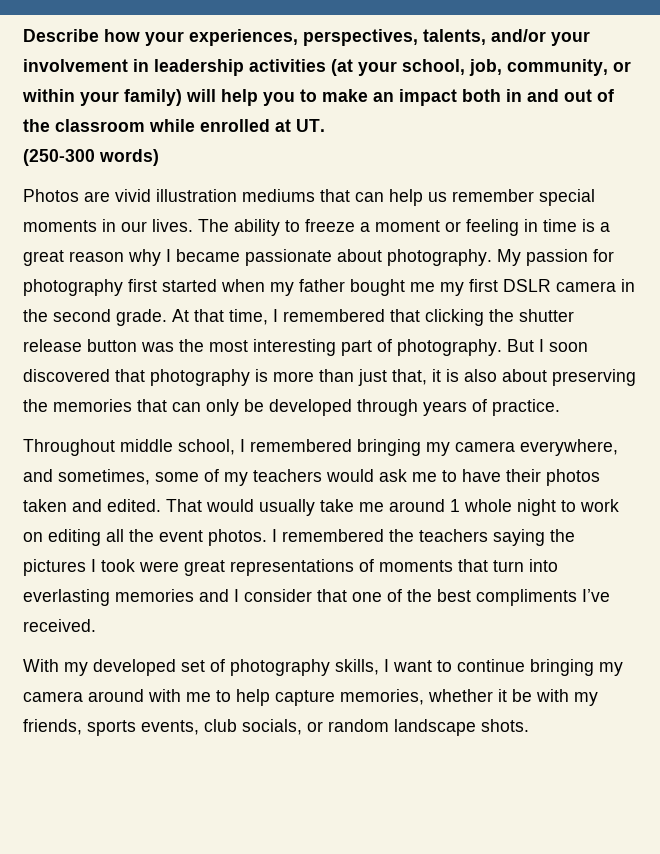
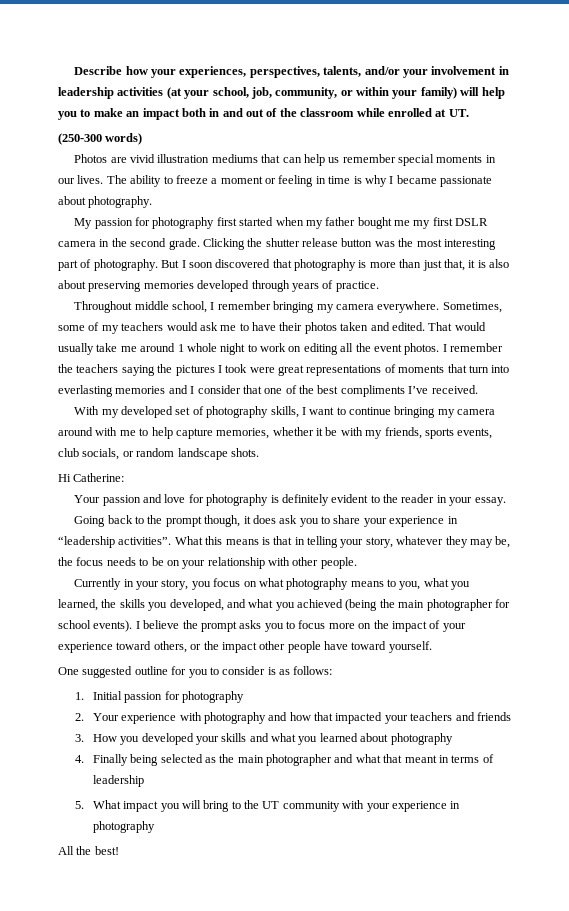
[600,222,610,232] [23,250,124,266] a great reason -> (362, 180) none
(492, 257) none -> (153, 202) //
[172,309,484,326] At that time, I remembered that clicking -> [202,238,245,250] Clicking
[23,399,264,416] the memories that can only be -> [143,281,194,289] memories
[250,439,618,456] [23,469,150,485] remembered bringing my camera everywhere, and sometimes, -> [217,301,502,313] remember bringing my camera everywhere. Sometimes,
[282,529,384,542] remembered -> [450,343,503,352] remember
(529, 725) none -> [58,473,125,482] [74,494,506,506] [74,515,458,527] [58,536,511,548] [58,557,357,569] [74,578,471,590] [58,599,510,611] [58,620,466,632] [58,641,432,653] [58,666,333,678] [75,691,244,703] [75,712,511,724] [75,733,453,745] [75,754,494,766] [92,775,144,787] [75,800,461,812] [92,821,155,833] [58,846,119,855] // Hi Catherine: // Your passion and love for photography is definitely evident to the reader in your essay. // Going back to the prompt though, it does ask you to share your experience in “leadership activities”. What this means is that in telling your story, whatever they may be, the focus needs to be on your relationship with other people. // Currently in your story, you focus on what photography means to you, what you learned, the skills you developed, and what you achieved (being the main photographer for school events). I believe the prompt asks you to focus more on the impact of your experience toward others, or the impact other people have toward yourself. // One suggested outline for you to consider is as follows: // 1. Initial passion for photography // 2. Your experience with photography and how that impacted your teachers and friends // 3. How you developed your skills and what you learned about photography // 4. Finally being selected as the main photographer and what that meant in terms of leadership // 5. What impact you will bring to the UT community with your experience in photography // All the best!

